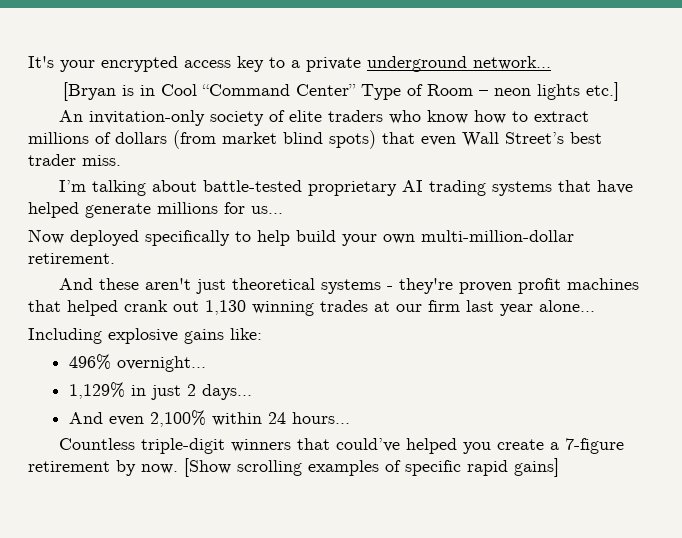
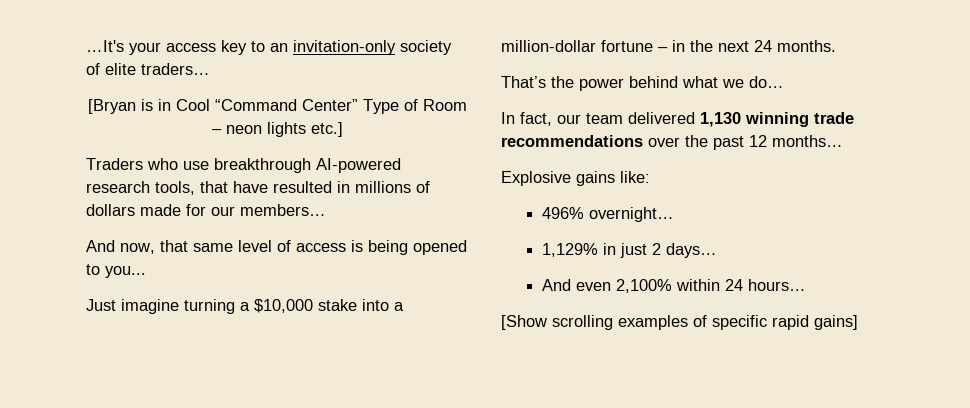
[28,56,551,72] It's your encrypted access key to a private underground network… -> [86,40,452,55] [86,63,210,75] …It's your access key to an invitation-only society of elite traders…
[58,110,589,126] [28,130,602,149] [28,154,121,166] [58,180,633,196] [28,202,283,218] [28,229,574,246] [28,253,115,264] [58,278,639,294] [28,300,595,316] [28,328,178,344] An invitation-only society of elite traders who know how to extract millions of dollars (from market blind spots) that even Wall Street’s best trader miss. // I’m talking about battle-tested proprietary AI trading systems that have helped generate millions for us... // Now deployed specifically to help build your own multi-million-dollar retirement. // And these aren't just theoretical systems - they're proven profit machines that helped crank out 1,130 winning trades at our firm last year alone… // Including explosive -> [86,158,401,173] [86,181,430,195] [86,204,326,216] [86,240,467,255] [86,264,146,278] [86,299,404,314] [501,40,836,52] [501,76,784,91] [501,112,854,127] [501,135,843,150] [501,171,571,186] Traders who use breakthrough AI-powered research tools, that have resulted in millions of dollars made for our members… // And now, that same level of access is being opened to you... // Just imagine turning a $10,000 stake into a million-dollar fortune – in the next 24 months. // That’s the power behind what we do… // In fact, our team delivered 1,130 winning trade recommendations over the past 12 months… // Explosive
[58,438,624,454] [28,460,178,476] Countless triple-digit winners that could’ve helped you create a 7-figure retirement by now. -> (807, 285) none

